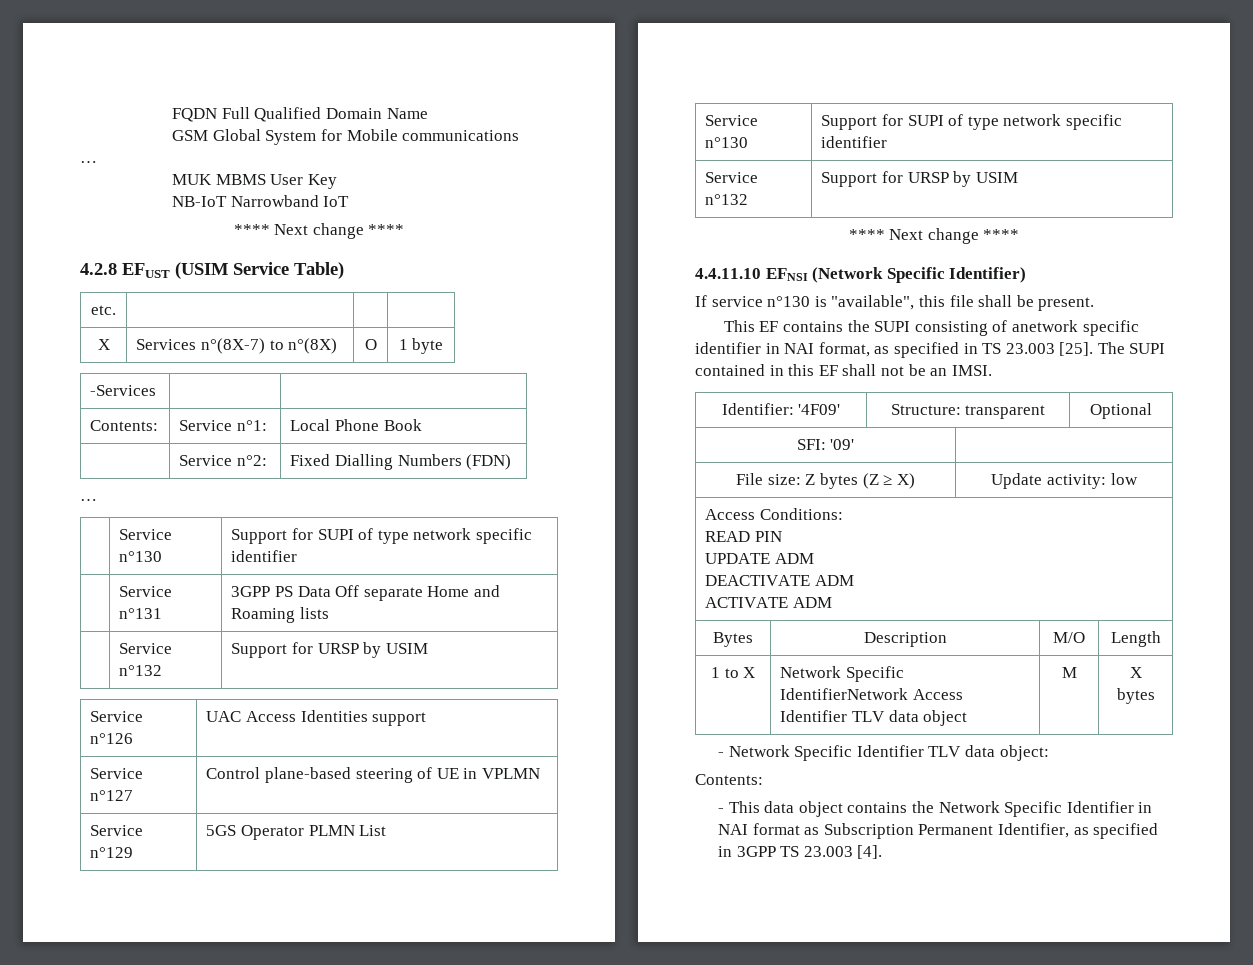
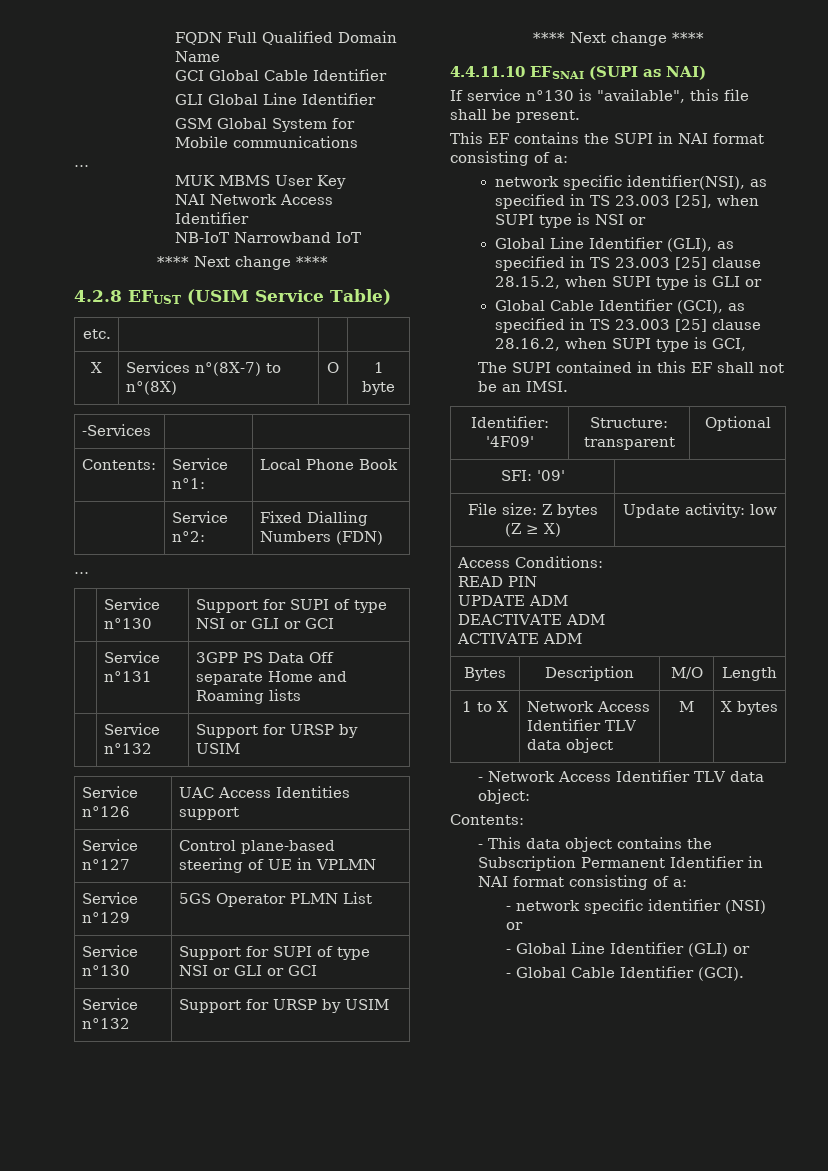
(428, 113) none -> [174,69,387,81] [174,93,376,105] // GCI Global Cable Identifier // GLI Global Line Identifier
(338, 181) none -> [174,194,333,205] [174,212,249,224] // NAI Network Access Identifier
[413,528,532,544] [231,550,298,562] network specific identifier -> [195,618,334,629] NSI or GLI or GCI
[1003,114,1122,130] [821,136,888,148] network specific identifier -> [178,965,317,976] NSI or GLI or GCI
[765,267,1027,283] EFNSI (Network Specific Identifier) -> [530,66,706,80] EFSNAI (SUPI as NAI)
[914,320,1139,336] [695,342,1094,358] consisting of anetwork specific identifier in NAI format, as specified in TS 23.003 [25]. -> [658,132,764,144] [450,151,568,166] [494,175,767,190] [494,194,759,209] [494,213,646,228] [494,237,734,252] [494,256,761,271] [494,275,762,290] [494,299,745,314] [494,318,761,333] [494,337,746,352] in NAI format consisting of a: // network specific identifier(NSI), as specified in TS 23.003 [25], when SUPI type is NSI or // Global Line Identifier (GLI), as specified in TS 23.003 [25] clause 28.15.2, when SUPI type is GLI or // Global Cable Identifier (GCI), as specified in TS 23.003 [25] clause 28.16.2, when SUPI type is GCI, //
[845,666,904,682] [780,688,909,700] Specific IdentifierNetwork -> (594, 706) none
[794,745,853,761] Specific -> [558,771,612,782] Access
[938,801,1063,817] Network Specific -> [478,856,666,871] Subscription Permanent
[804,823,1159,839] [718,845,883,859] as Subscription Permanent Identifier, as specified in 3GPP TS 23.003 [4]. -> [569,875,688,890] [506,899,767,914] [506,922,524,930] [506,942,751,957] [506,966,745,981] consisting of a: // - network specific identifier (NSI) or // - Global Line Identifier (GLI) or // - Global Cable Identifier (GCI).

